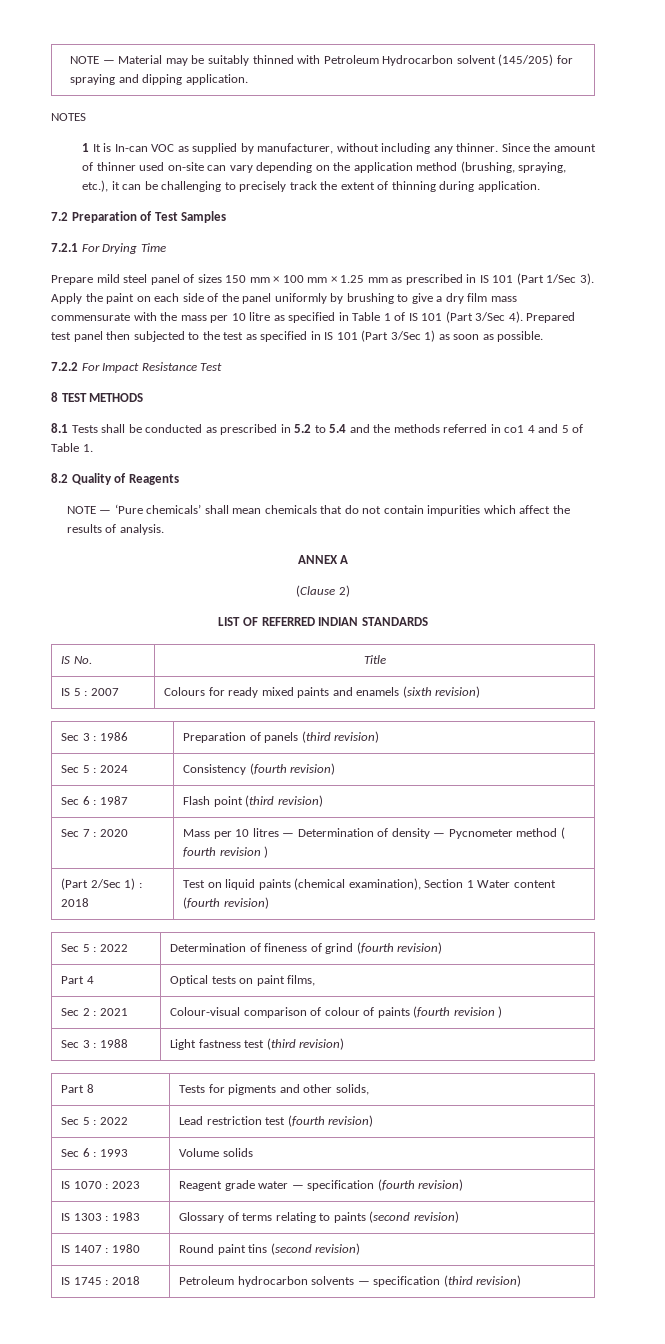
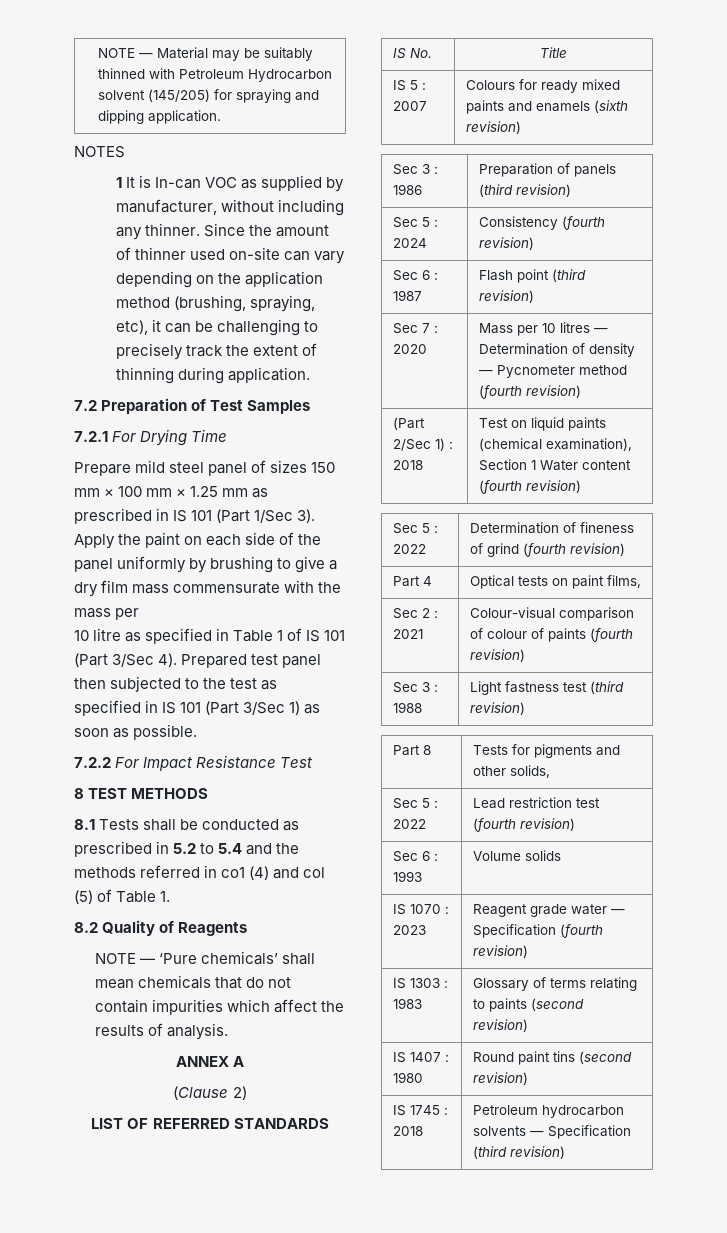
[82,180,109,192] etc.), -> [115,320,148,335] etc),
(229, 319) none -> (140, 614) //
[527,424,569,433] 4 and 5 -> [249,866,326,880] [74,890,93,904] (4) and col (5)
[318,617,359,626] INDIAN -> (230, 1123) none
[560,827,565,839] [183,846,269,858] ( fourth revision ) -> [478,385,581,399] (fourth revision)
[453,1006,503,1018] revision ) -> [469,649,525,662] revision)
[307,1180,375,1191] specification -> [472,924,556,938] Specification
[373,1276,441,1287] specification -> [547,1125,631,1139] Specification

